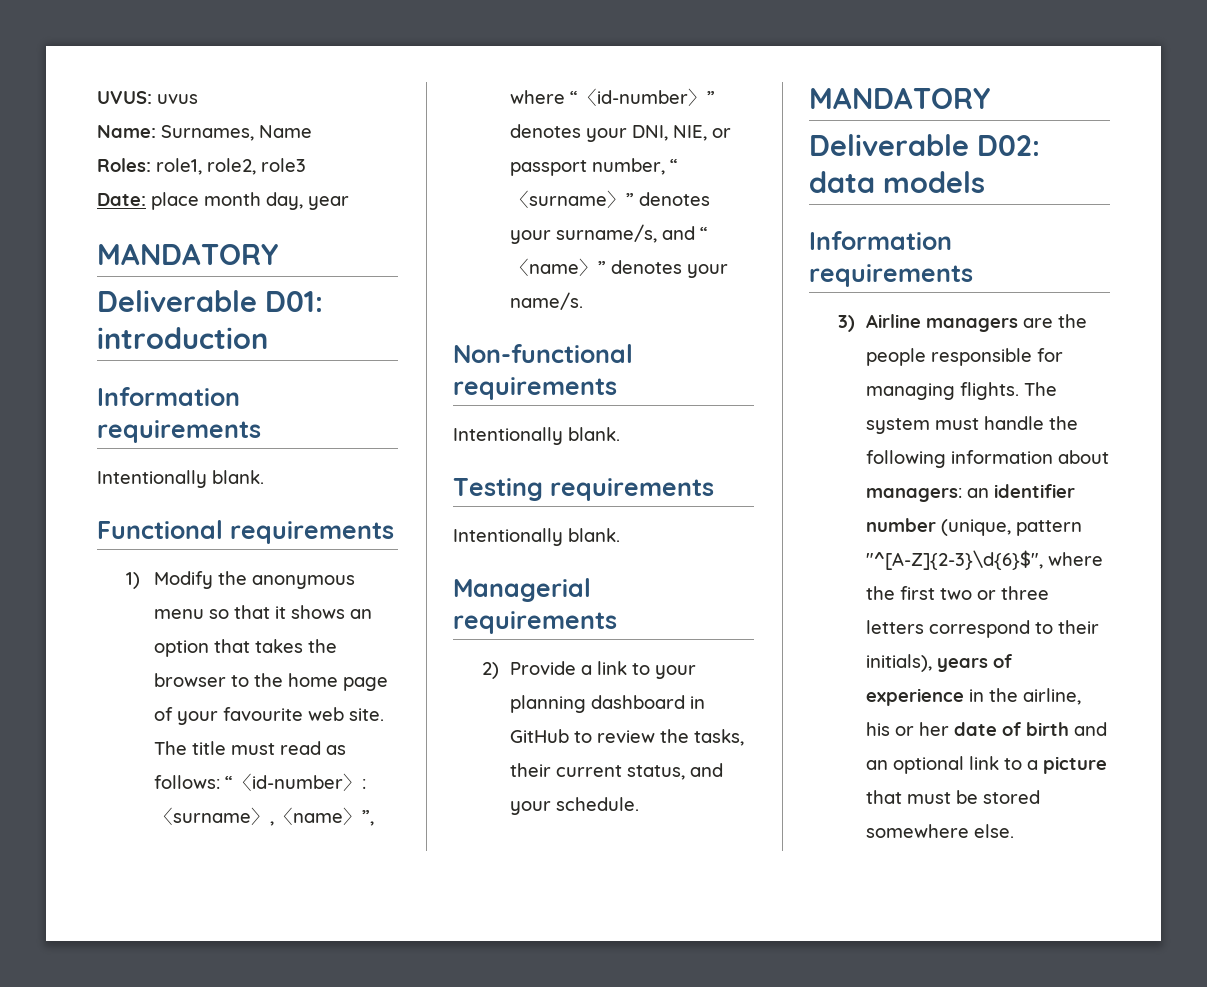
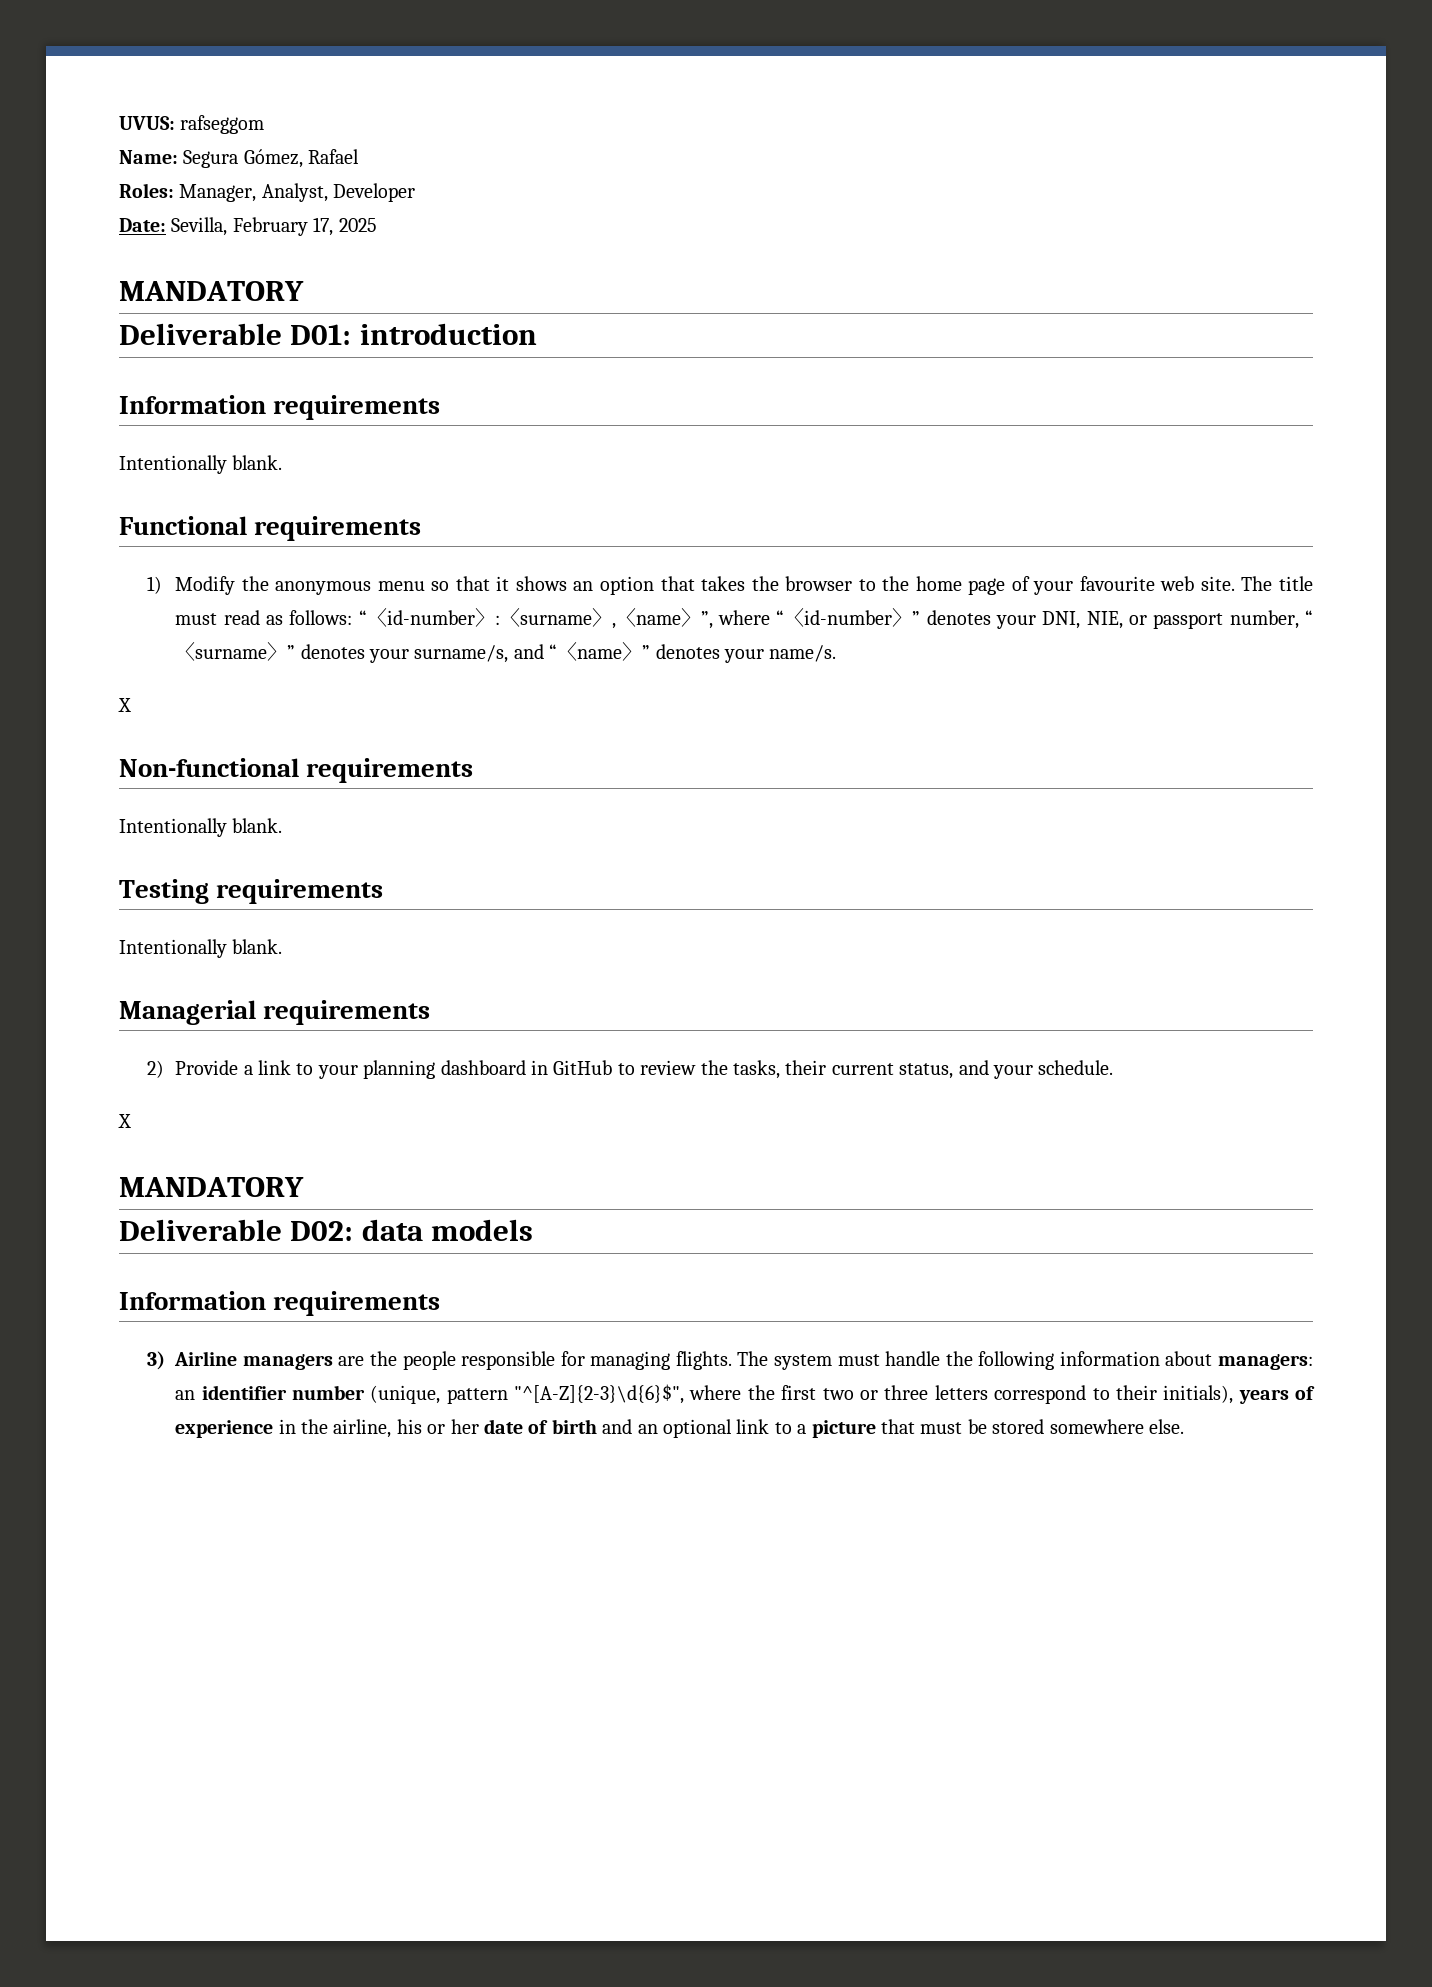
[157,94,198,104] uvus -> [180,115,265,134] rafseggom
[161,125,312,141] [97,158,306,175] [97,192,349,210] Surnames, Name // Roles: role1, role2, role3 // Date: place month day, year -> [183,149,360,168] [119,183,416,202] [119,217,377,236] Segura Gómez, Rafael // Roles: Manager, Analyst, Developer // Date: Sevilla, February 17, 2025
(584, 301) none -> [118,698,131,712] // X
(640, 804) none -> [118,1114,131,1128] // X

